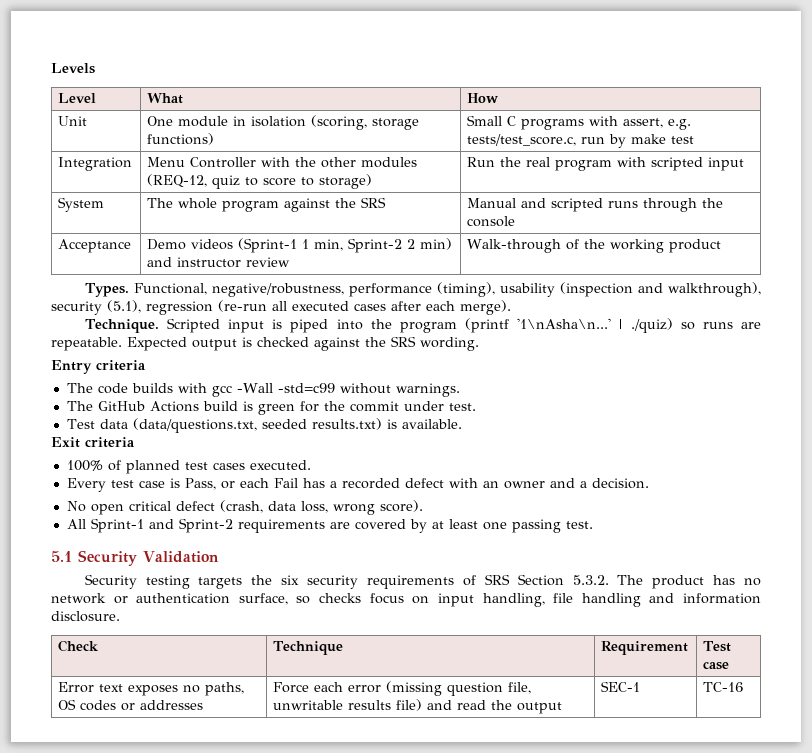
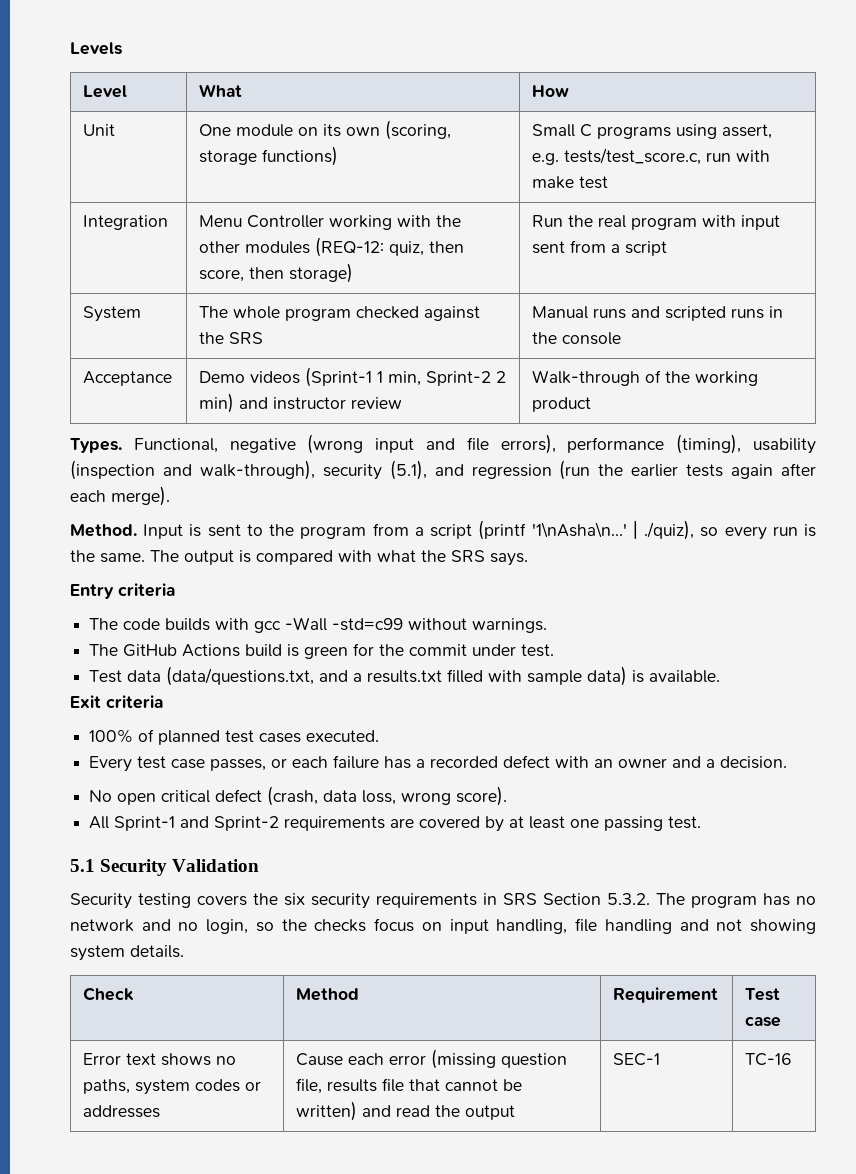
[233,116,307,127] in isolation -> [298,124,381,137] on its own
[589,116,619,126] with -> [676,124,718,139] using
[609,134,627,148] by -> [736,150,771,162] with
(257, 162) none -> [329,215,393,230] working
[147,174,315,189] (REQ-12, quiz to score to -> [315,237,465,257] [199,267,285,282] (REQ-12: quiz, then score, then
[651,157,745,171] scripted input -> [741,215,781,230] [532,240,668,256] input sent from a script
(280, 206) none -> [356,306,420,319] checked
(517, 203) none -> [593,308,627,319] runs
[643,198,698,212] through -> [769,306,784,318] in
[211,283,344,297] negative/robustness, -> [229,434,556,454] negative (wrong input and file errors),
[667,282,761,297] walkthrough), -> [199,460,315,480] walk-through),
[146,300,511,315] [84,318,762,333] [51,336,479,351] regression (re-run all executed cases after each merge). // Technique. Scripted input is piped into the program (printf '1\nAsha\n...' | ./quiz) so runs are repeatable. Expected output is checked against the SRS wording. -> [434,460,816,480] [70,486,170,506] [70,520,817,540] [70,550,528,566] and regression (run the earlier tests again after each merge). // Method. Input is sent to the program from a script (printf '1\nAsha\n...' | ./quiz), so every run is the same. The output is compared with what the SRS says.
[261,418,382,430] seeded results.txt) -> [319,666,628,686] and a results.txt filled with sample data)
[169,478,216,490] is Pass, -> [210,759,267,771] passes,
[273,478,298,488] Fail -> [333,755,380,769] failure
[198,577,243,589] targets -> [197,895,247,906] covers
[462,575,476,586] of -> [483,893,497,905] in
[652,575,705,589] product -> [691,895,757,908] program
[113,593,311,605] or authentication surface, so -> [141,919,307,934] and no login, so the
[683,593,762,604] [51,611,120,622] information disclosure. -> [716,919,817,934] [70,945,184,961] not showing system details.
[273,641,344,655] Technique -> [296,988,360,1001] Method
[128,685,179,696] exposes -> [161,1053,212,1066] shows
[58,699,77,710] OS -> [135,1079,191,1095] system
[273,682,310,693] Force -> [296,1053,344,1066] Cause
[273,699,423,711] unwritable results file) -> [327,1078,523,1092] [296,1101,358,1121] results file that cannot be written)

